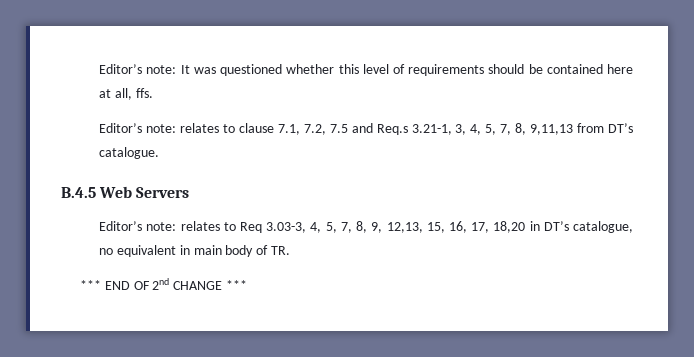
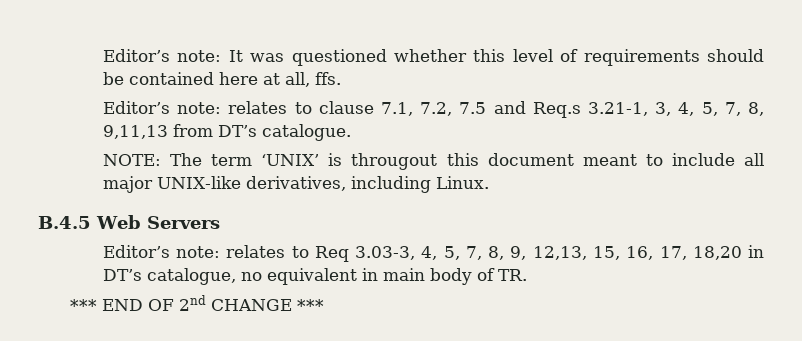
(160, 153) none -> [102,153,765,170] [102,176,489,193] // NOTE: The term ‘UNIX’ is througout this document meant to include all major UNIX-like derivatives, including Linux.

